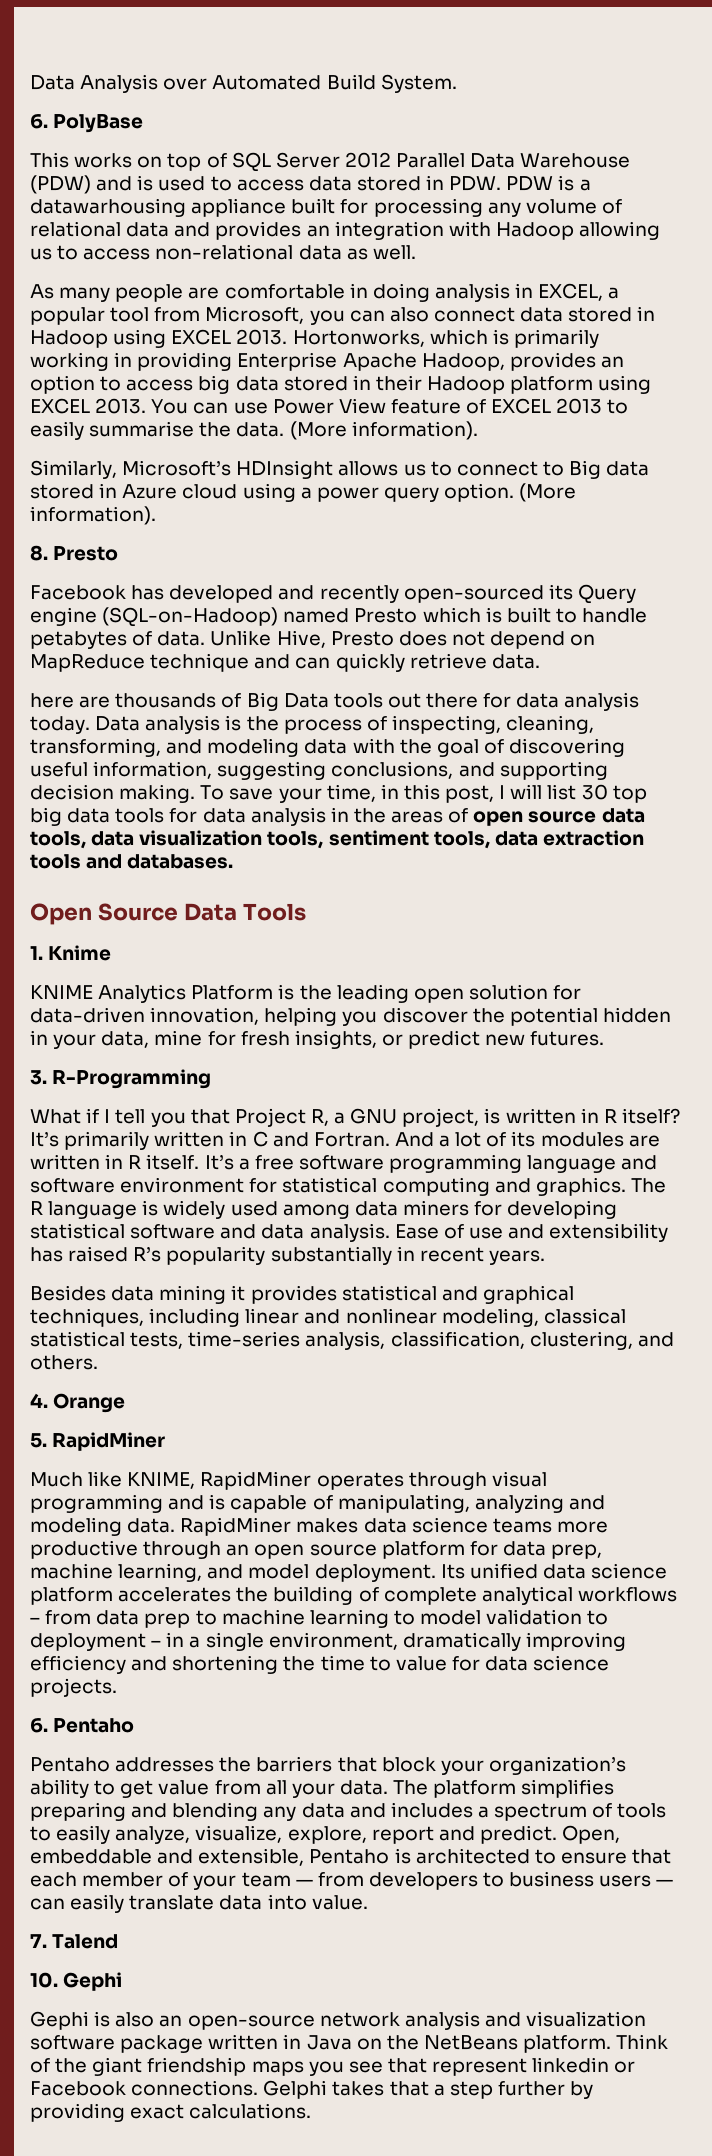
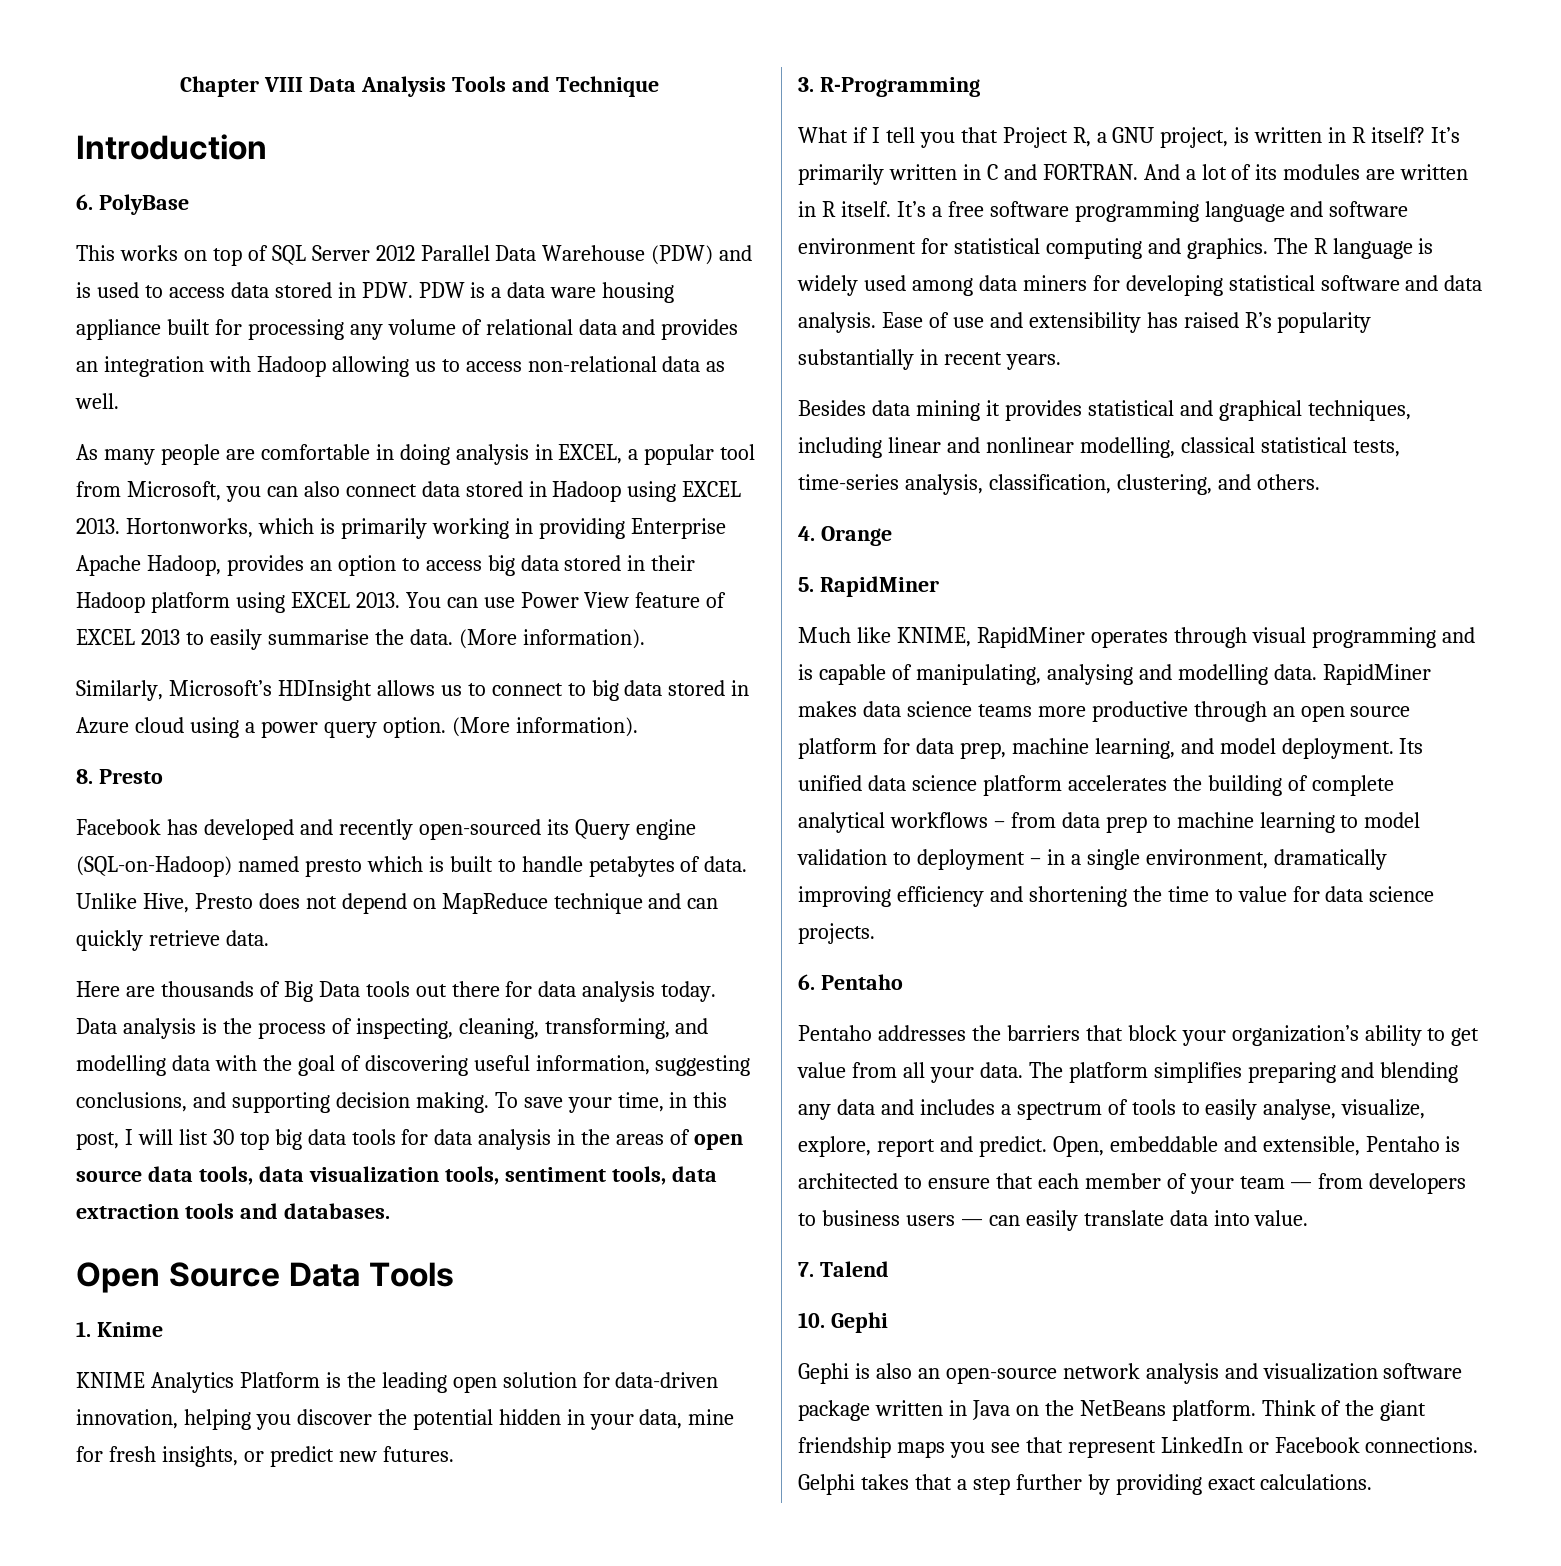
[30,74,457,93] Data Analysis over Automated Build System. -> [180,76,659,97] [76,134,267,160] Chapter VIII Data Analysis Tools and Technique // Introduction
[30,198,186,217] datawarhousing -> [507,282,675,303] data ware housing
[569,460,602,479] Big -> [591,680,619,701] big
[354,608,418,623] Presto -> [304,859,362,877] presto
[30,693,74,708] here -> [76,981,120,997] Here
[207,738,300,757] modeling -> [76,1055,166,1076] modelling
[313,1132,390,1147] Fortran. -> [1042,164,1138,180] FORTRAN.
[441,1308,539,1327] modeling, -> [1079,437,1175,458] modelling,
[474,1494,605,1513] [30,1517,122,1536] analyzing and modeling -> [1046,664,1268,685] analysing and modelling
[115,1826,191,1844] analyze, -> [1263,1099,1337,1120] analyse,
[532,2057,610,2073] linkedin -> [1160,1437,1243,1453] LinkedIn

